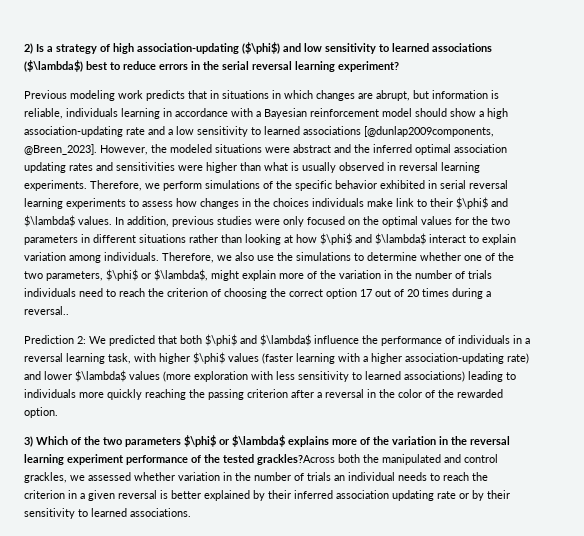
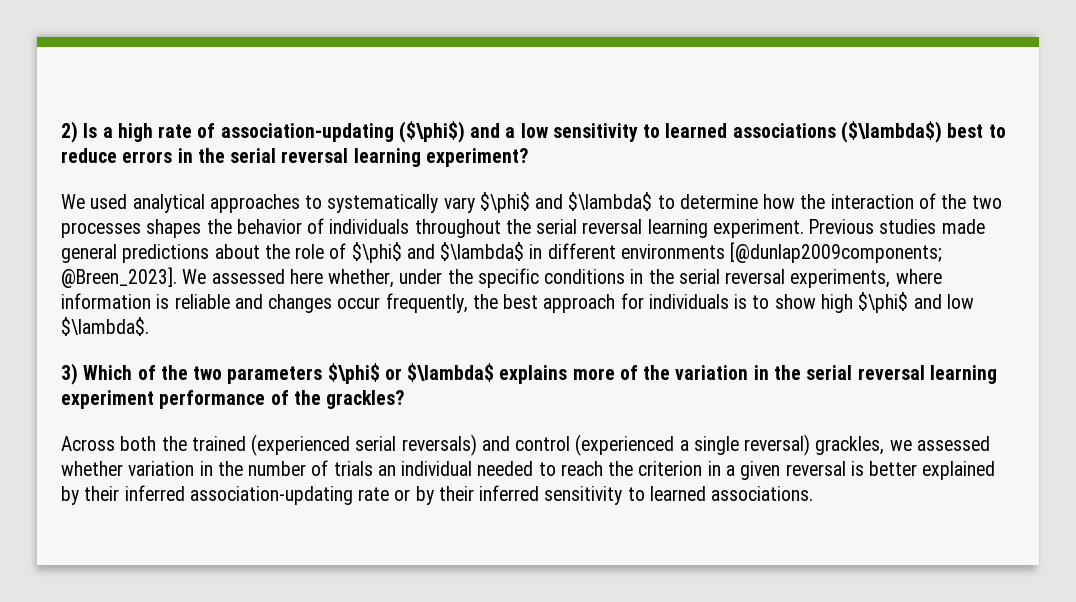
[56,43,134,54] strategy of high -> [117,123,216,142] high rate of
(301, 47) none -> [505,127,516,138] a
[24,90,499,101] [24,108,508,119] [24,126,494,137] [24,144,507,155] [24,162,480,173] [24,180,508,191] [24,197,508,209] [24,215,510,227] [24,233,516,245] [24,252,514,263] [24,269,492,281] [24,288,491,299] [24,306,69,315] [24,334,530,346] [24,352,529,364] [24,370,516,382] [24,389,503,400] [24,407,58,418] Previous modeling work predicts that in situations in which changes are abrupt, but information is reliable, individuals learning in accordance with a Bayesian reinforcement model should show a high association-updating rate and a low sensitivity to learned associations [@dunlap2009components, @Breen_2023]. However, the modeled situations were abstract and the inferred optimal association updating rates and sensitivities were higher than what is usually observed in reversal learning experiments. Therefore, we perform simulations of the specific behavior exhibited in serial reversal learning experiments to assess how changes in the choices individuals make link to their $\phi$ and $\lambda$ values. In addition, previous studies were only focused on the optimal values for the two parameters in different situations rather than looking at how $\phi$ and $\lambda$ interact to explain variation among individuals. Therefore, we also use the simulations to determine whether one of the two parameters, $\phi$ or $\lambda$, might explain more of the variation in the number of trials individuals need to reach the criterion of choosing the correct option 17 out of 20 times during a reversal.. // Prediction 2: We predicted that both $\phi$ and $\lambda$ influence the performance of individuals in a reversal learning task, with higher $\phi$ values (faster learning with a higher association-updating rate) and lower $\lambda$ values (more exploration with less sensitivity to learned associations) leading to individuals more quickly reaching the passing criterion after a reversal in the color of the rewarded option. -> [61,192,1002,213] [61,218,985,238] [61,242,943,263] [61,267,942,288] [61,292,974,313] [61,317,149,336] We used analytical approaches to systematically vary $\phi$ and $\lambda$ to determine how the interaction of the two processes shapes the behavior of individuals throughout the serial reversal learning experiment. Previous studies made general predictions about the role of $\phi$ and $\lambda$ in different environments [@dunlap2009components; @Breen_2023]. We assessed here whether, under the specific conditions in the serial reversal experiments, where information is reliable and changes occur frequently, the best approach for individuals is to show high $\phi$ and low $\lambda$.
(467, 440) none -> [806,365,853,380] serial
[223,454,498,465] tested grackles?Across both the manipulated and control -> [326,390,405,409] [61,434,811,456] grackles? // Across both the trained (experienced serial reversals) and control (experienced a single reversal)
[398,472,427,481] needs -> [477,461,534,476] needed
[336,490,434,501] association updating -> [189,486,353,505] association-updating
(510, 494) none -> [479,485,540,501] inferred

